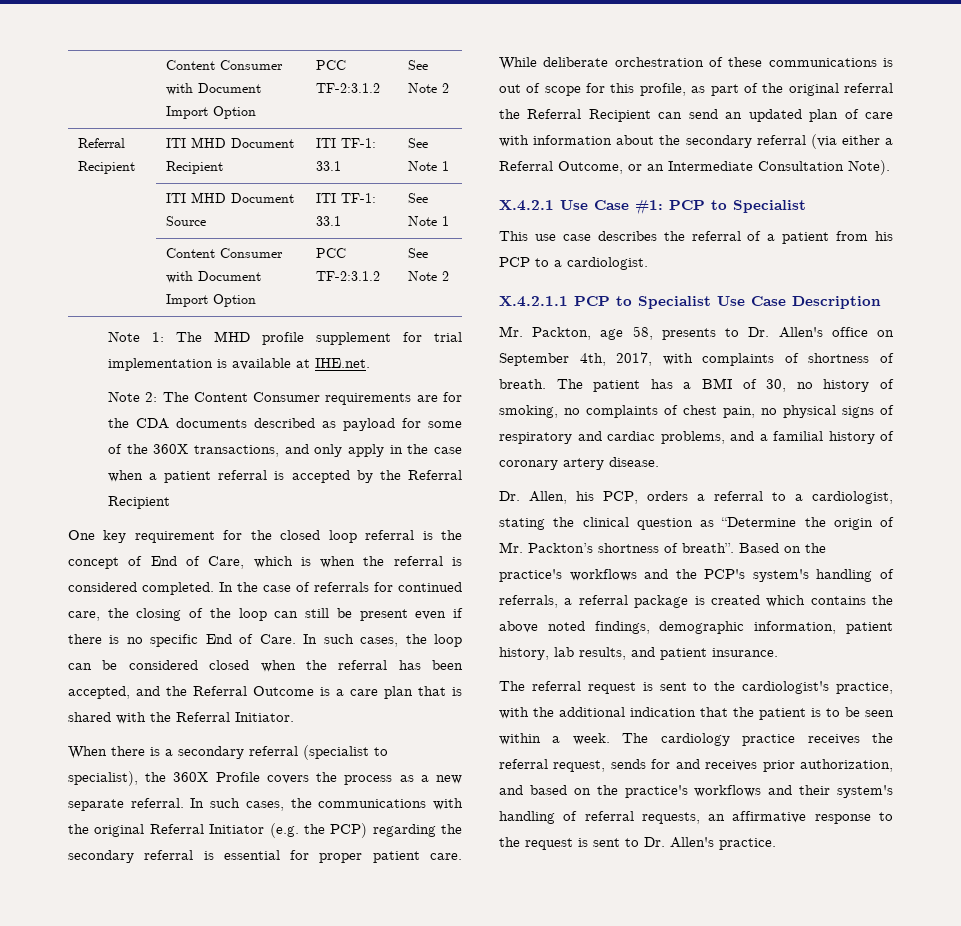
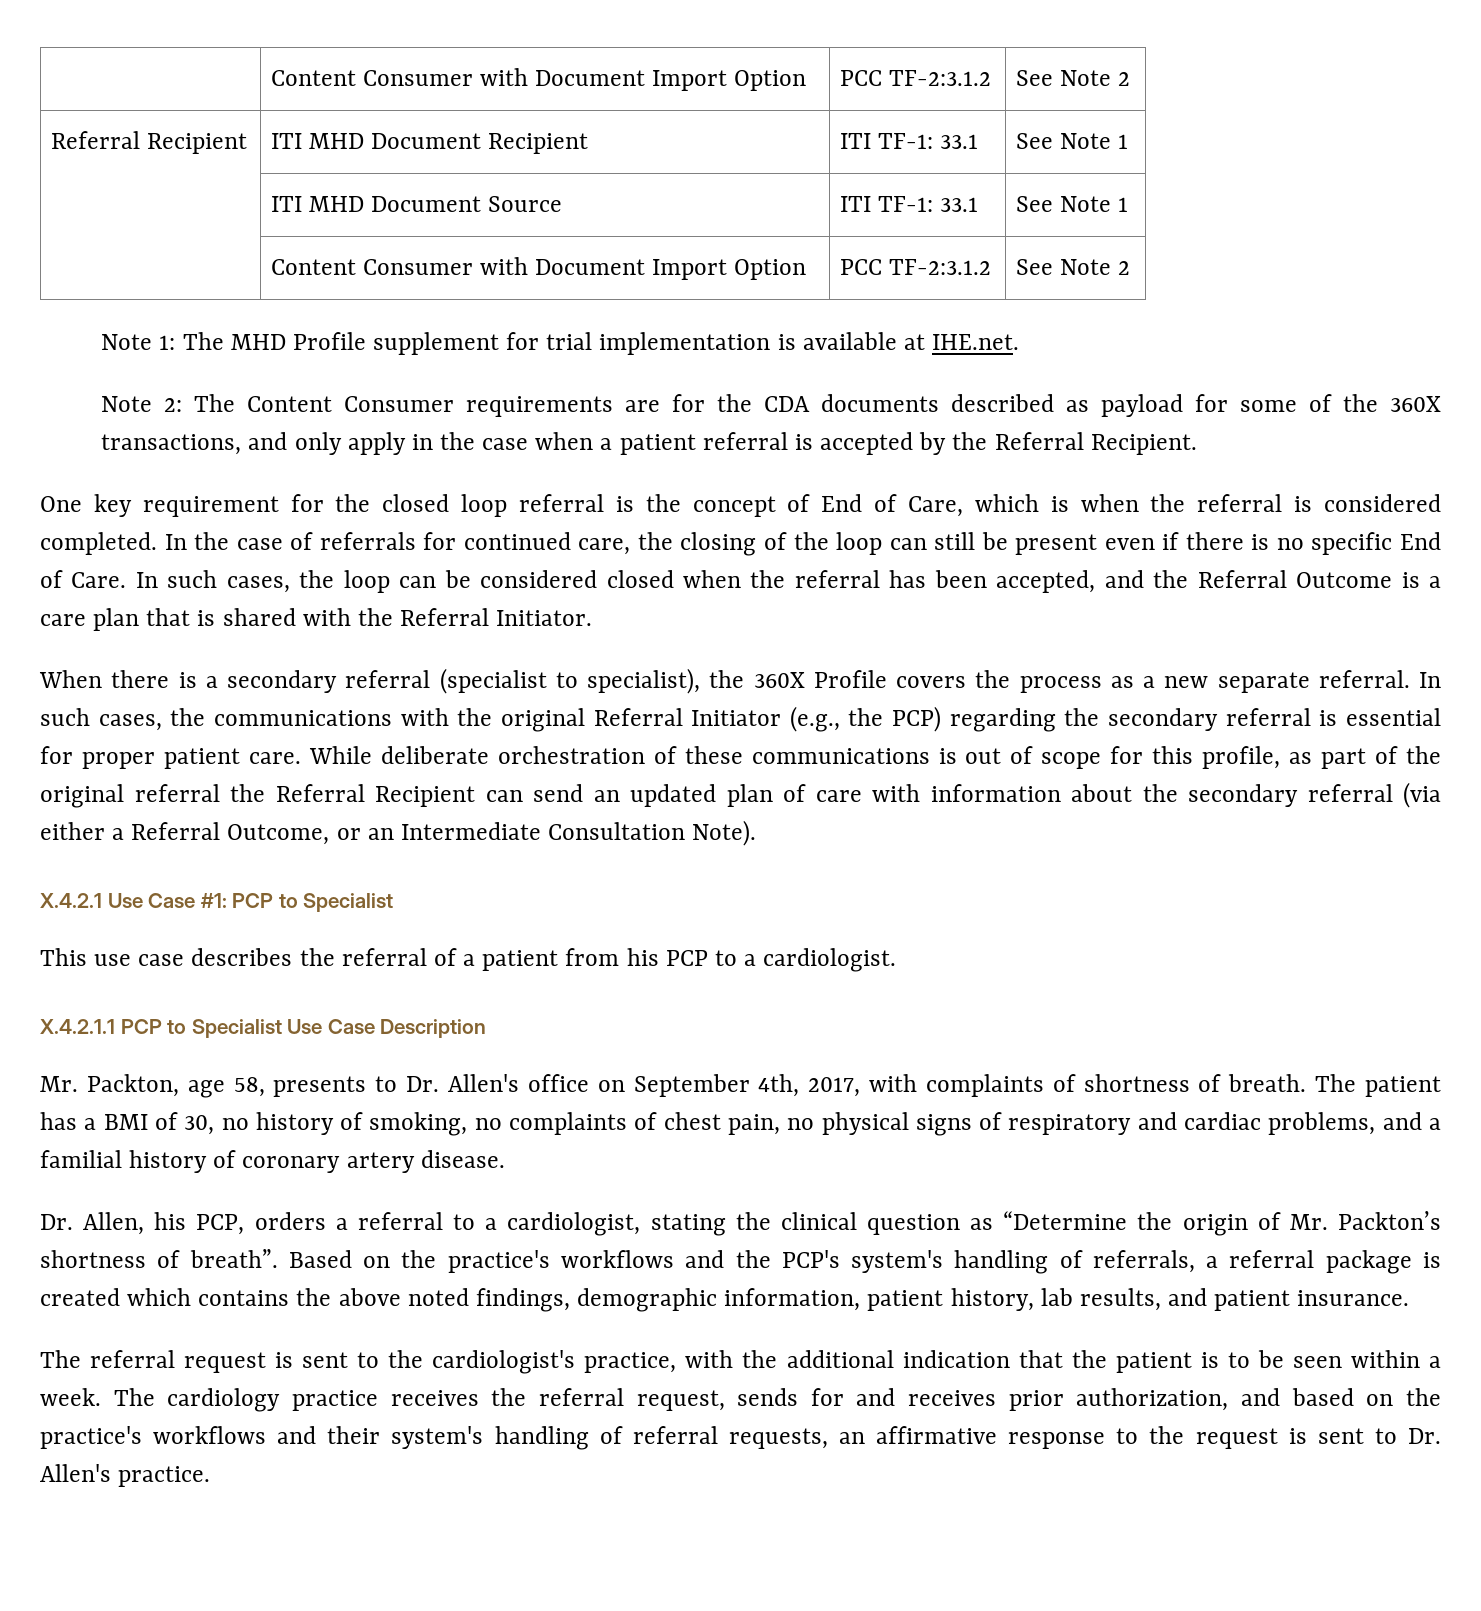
[261,332,304,345] profile -> [292,332,366,350] Profile
[107,496,170,509] Recipient -> [1090,434,1197,455] Recipient.
[269,823,299,838] (e.g. -> [789,706,840,732] (e.g.,

